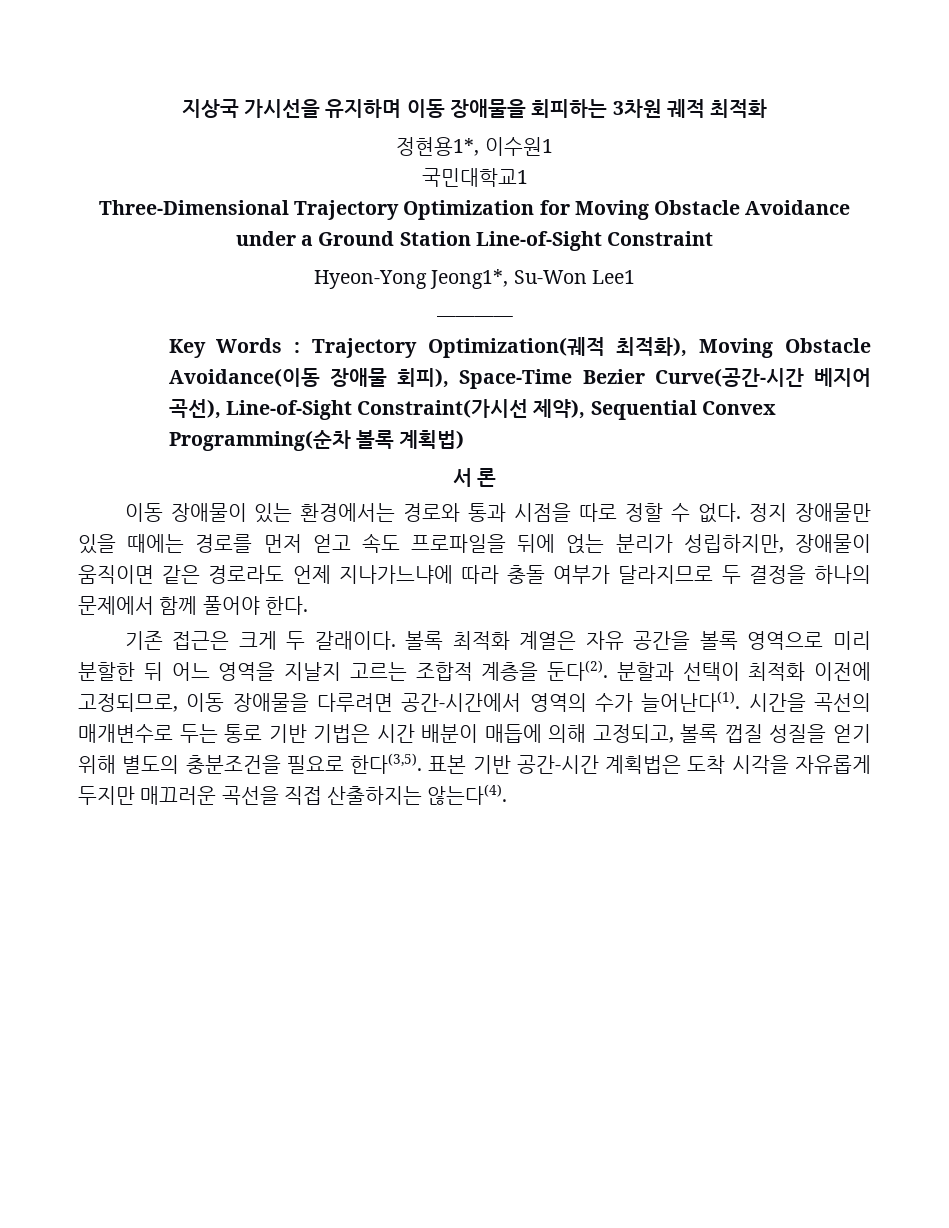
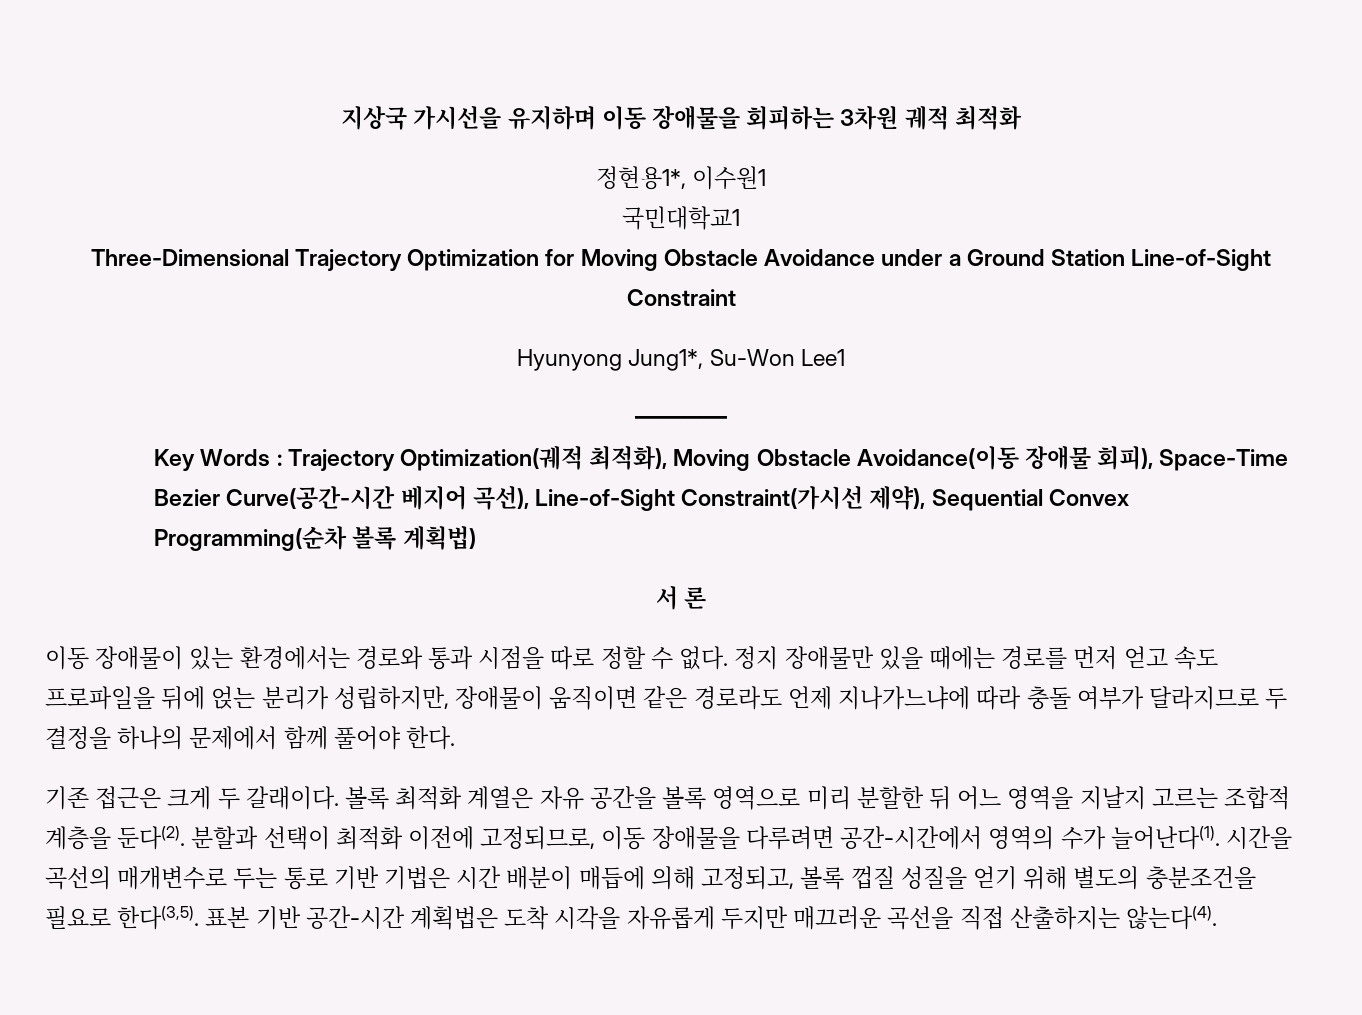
[314,269,509,289] Hyeon-Yong Jeong1*, -> [517,349,704,371] Hyunyong Jung1*,

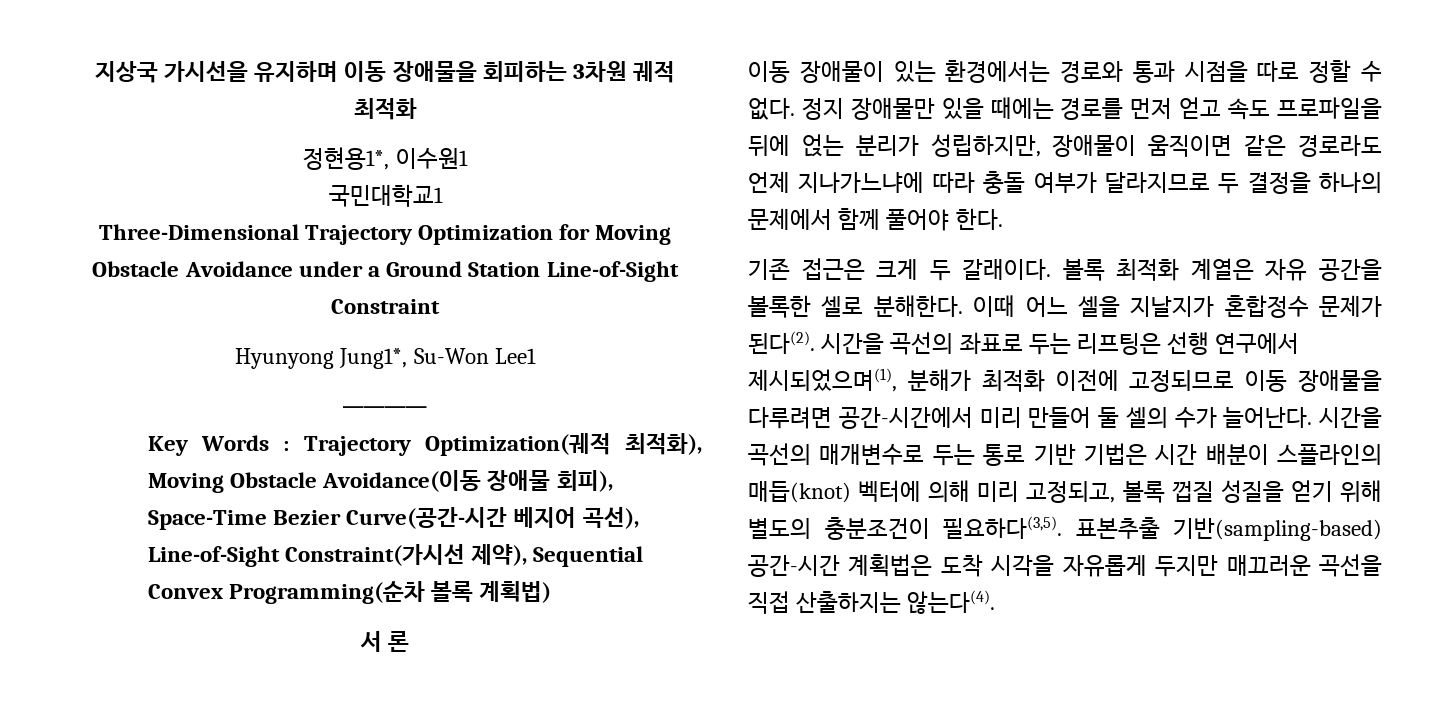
[662,786,1290,810] [45,826,330,850] 볼록 영역으로 미리 분할한 뒤 어느 영역을 지날지 고르는 조합적 계층을 둔다(2). 분할과 선택이 -> [748,295,1382,318] [748,331,1300,355] [748,368,971,392] 볼록한 셀로 분해한다. 이때 어느 셀을 지날지가 혼합정수 문제가 된다(2). 시간을 곡선의 좌표로 두는 리프팅은 선행 연구에서 제시되었으며(1), 분해가
[480,826,596,850] 고정되므로, -> [1129,370,1235,392] 고정되므로
[988,826,1220,850] 영역의 수가 늘어난다(1). -> [979,407,1313,428] 미리 만들어 둘 셀의 수가 늘어난다.
[578,866,695,890] 매듭에 의해 -> [1277,444,1382,465] [748,480,1020,503] 스플라인의 매듭(knot) 벡터에 의해 미리
[1145,866,1256,890] [45,906,301,930] 충분조건을 필요로 한다(3,5). 표본 기반 -> [824,516,1382,541] 충분조건이 필요하다(3,5). 표본추출 기반(sampling-based)

